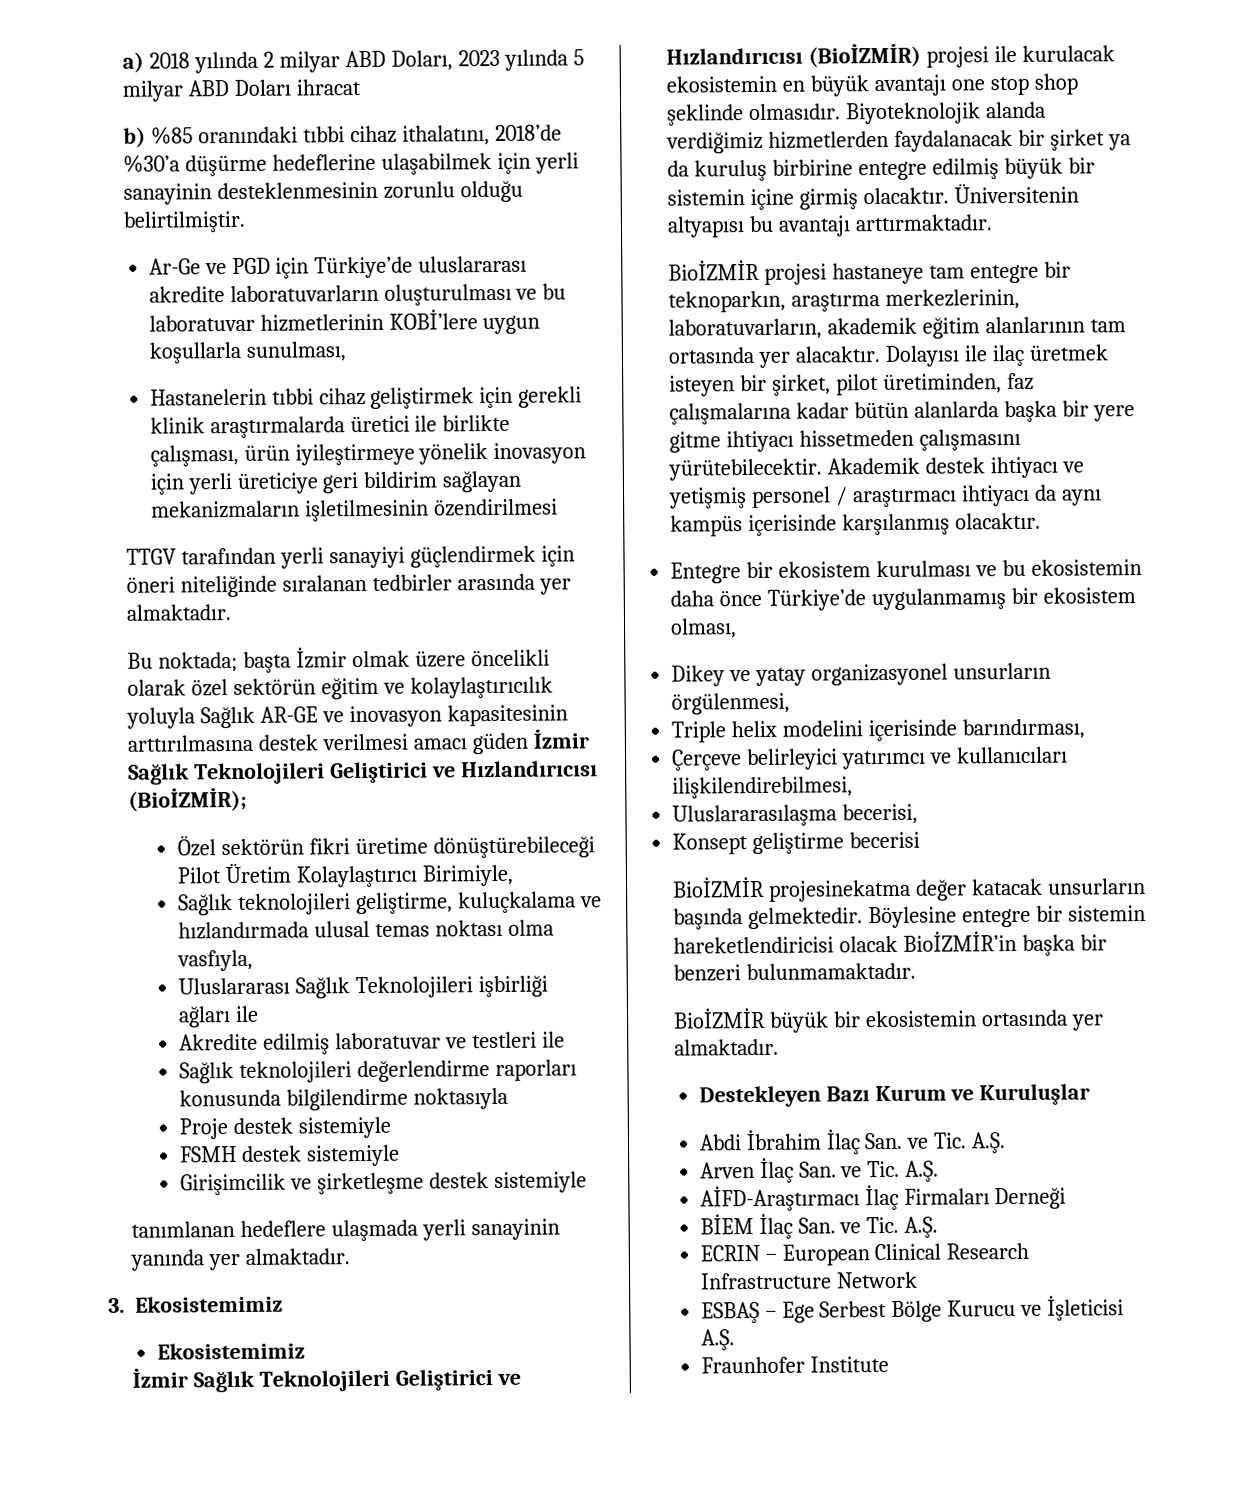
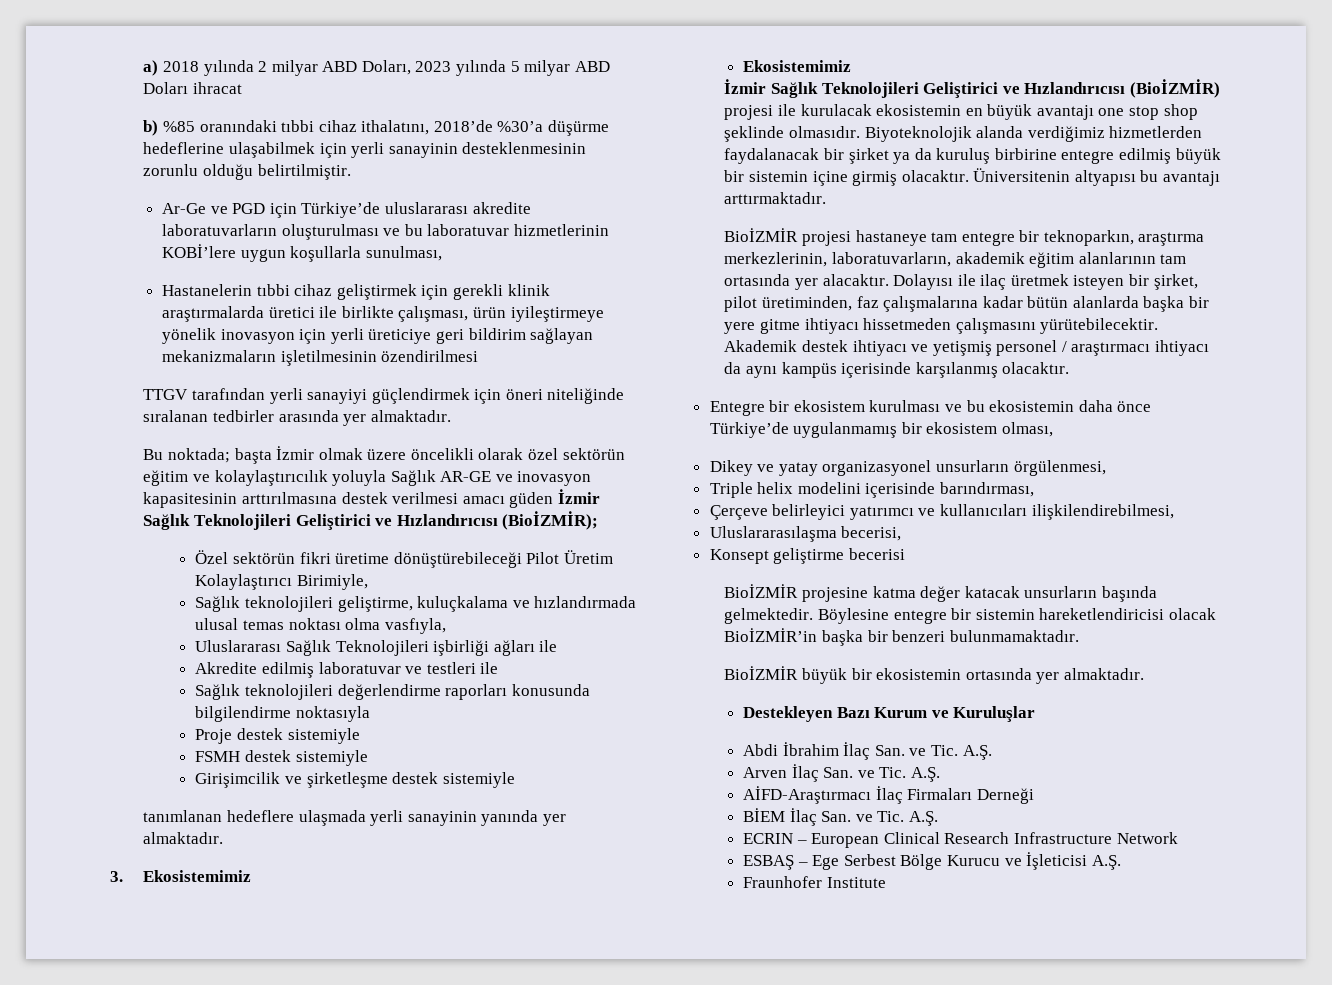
[768,879,912,902] projesinekatma -> [801,586,916,602] projesine katma

